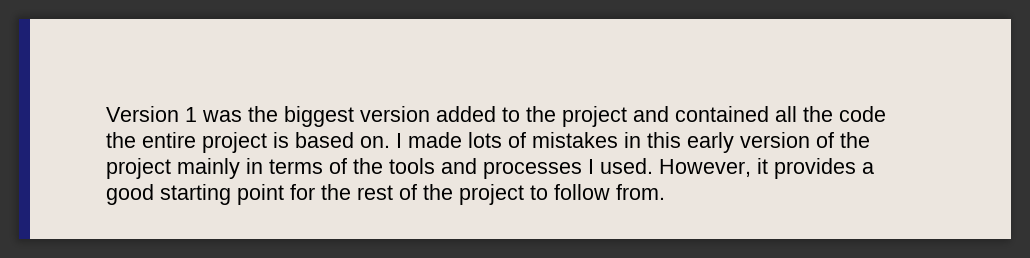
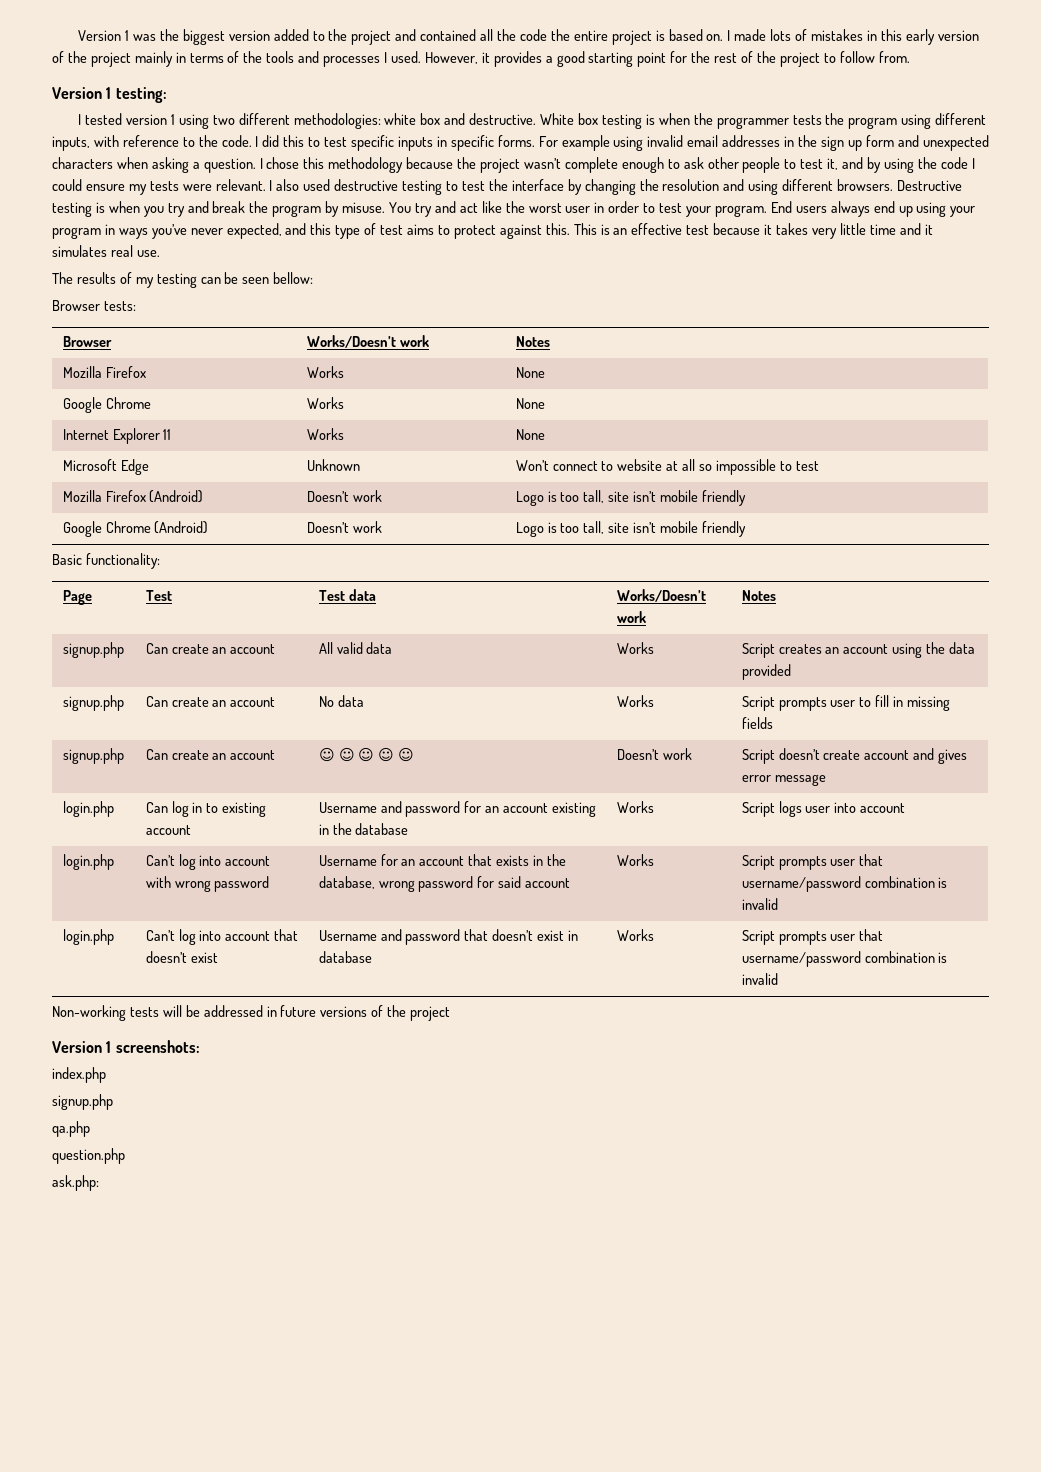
(665, 192) none -> [52,87,167,103] [78,113,987,129] [52,135,989,151] [52,157,975,173] [52,179,963,195] [52,201,976,217] [52,223,933,239] [52,245,160,257] [52,272,314,288] [52,300,136,311] [62,336,112,347] [306,335,429,348] [515,336,550,347] [62,366,146,378] [306,366,344,378] [515,367,545,378] [62,397,151,413] [306,397,344,409] [515,398,545,409] [62,428,172,444] [306,428,344,440] [515,429,545,440] [62,459,149,475] [306,459,360,471] [515,459,819,475] [62,490,204,503] [306,490,382,502] [515,490,747,506] [62,521,209,537] [306,521,382,533] [515,521,747,537] [52,553,160,569] [62,590,92,605] [145,590,172,601] [318,589,376,601] [616,589,706,602] [616,611,646,623] [741,590,776,601] [62,642,124,658] [145,643,276,654] [318,642,393,654] [616,642,654,654] [741,642,976,658] [741,664,791,680] [62,695,124,711] [145,696,276,707] [318,695,364,707] [616,695,654,707] [741,695,951,711] [741,717,773,729] [62,748,124,764] [145,749,276,760] [318,747,415,762] [616,748,692,760] [741,748,968,764] [741,774,826,786] [62,801,114,817] [145,801,267,817] [145,825,191,835] [318,801,597,817] [318,823,409,835] [616,801,654,813] [741,801,906,817] [62,854,114,870] [145,854,271,870] [145,876,270,892] [318,854,567,866] [318,876,571,892] [616,854,654,866] [741,854,884,870] [741,876,948,892] [741,898,778,910] [62,929,114,945] [145,929,299,945] [145,951,218,963] [318,929,579,945] [318,951,372,963] [616,929,654,941] [741,929,884,945] [741,951,948,967] [741,973,778,985] [52,1005,451,1021] [52,1040,200,1053] [52,1067,106,1083] [52,1094,113,1110] [52,1121,90,1137] [52,1148,125,1164] [52,1175,99,1191] // Version 1 testing: // I tested version 1 using two different methodologies: white box and destructive. White box testing is when the programmer tests the program using different inputs, with reference to the code. I did this to test specific inputs in specific forms. For example using invalid email addresses in the sign up form and unexpected characters when asking a question. I chose this methodology because the project wasn’t complete enough to ask other people to test it, and by using the code I could ensure my tests were relevant. I also used destructive testing to test the interface by changing the resolution and using different browsers. Destructive testing is when you try and break the program by misuse. You try and act like the worst user in order to test your program. End users always end up using your program in ways you’ve never expected, and this type of test aims to protect against this. This is an effective test because it takes very little time and it simulates real use. // The results of my testing can be seen bellow: // Browser tests: // Browser | Works/Doesn’t work | Notes // Mozilla Firefox | Works | None // Google Chrome | Works | None // Internet Explorer 11 | Works | None // Microsoft Edge | Unknown | Won’t connect to website at all so impossible to test // Mozilla Firefox (Android) | Doesn’t work | Logo is too tall, site isn’t mobile friendly // Google Chrome (Android) | Doesn’t work | Logo is too tall, site isn’t mobile friendly // Basic functionality: // Page | Test | Test data | Works/Doesn’t work | Notes // signup.php | Can create an account | All valid data | Works | Script creates an account using the data provided // signup.php | Can create an account | No data | Works | Script prompts user to fill in missing fields // signup.php | Can create an account | ☺ ☺ ☺ ☺ ☺ | Doesn’t work | Script doesn’t create account and gives error message // login.php | Can log in to existing account | Username and password for an account existing in the database | Works | Script logs user into account // login.php | Can’t log into account with wrong password | Username for an account that exists in the database, wrong password for said account | Works | Script prompts user that username/password combination is invalid // login.php | Can’t log into account that doesn’t exist | Username and password that doesn’t exist in database | Works | Script prompts user that username/password combination is invalid // Non-working tests will be addressed in future versions of the project // Version 1 screenshots: // index.php // signup.php // qa.php // question.php // ask.php:

